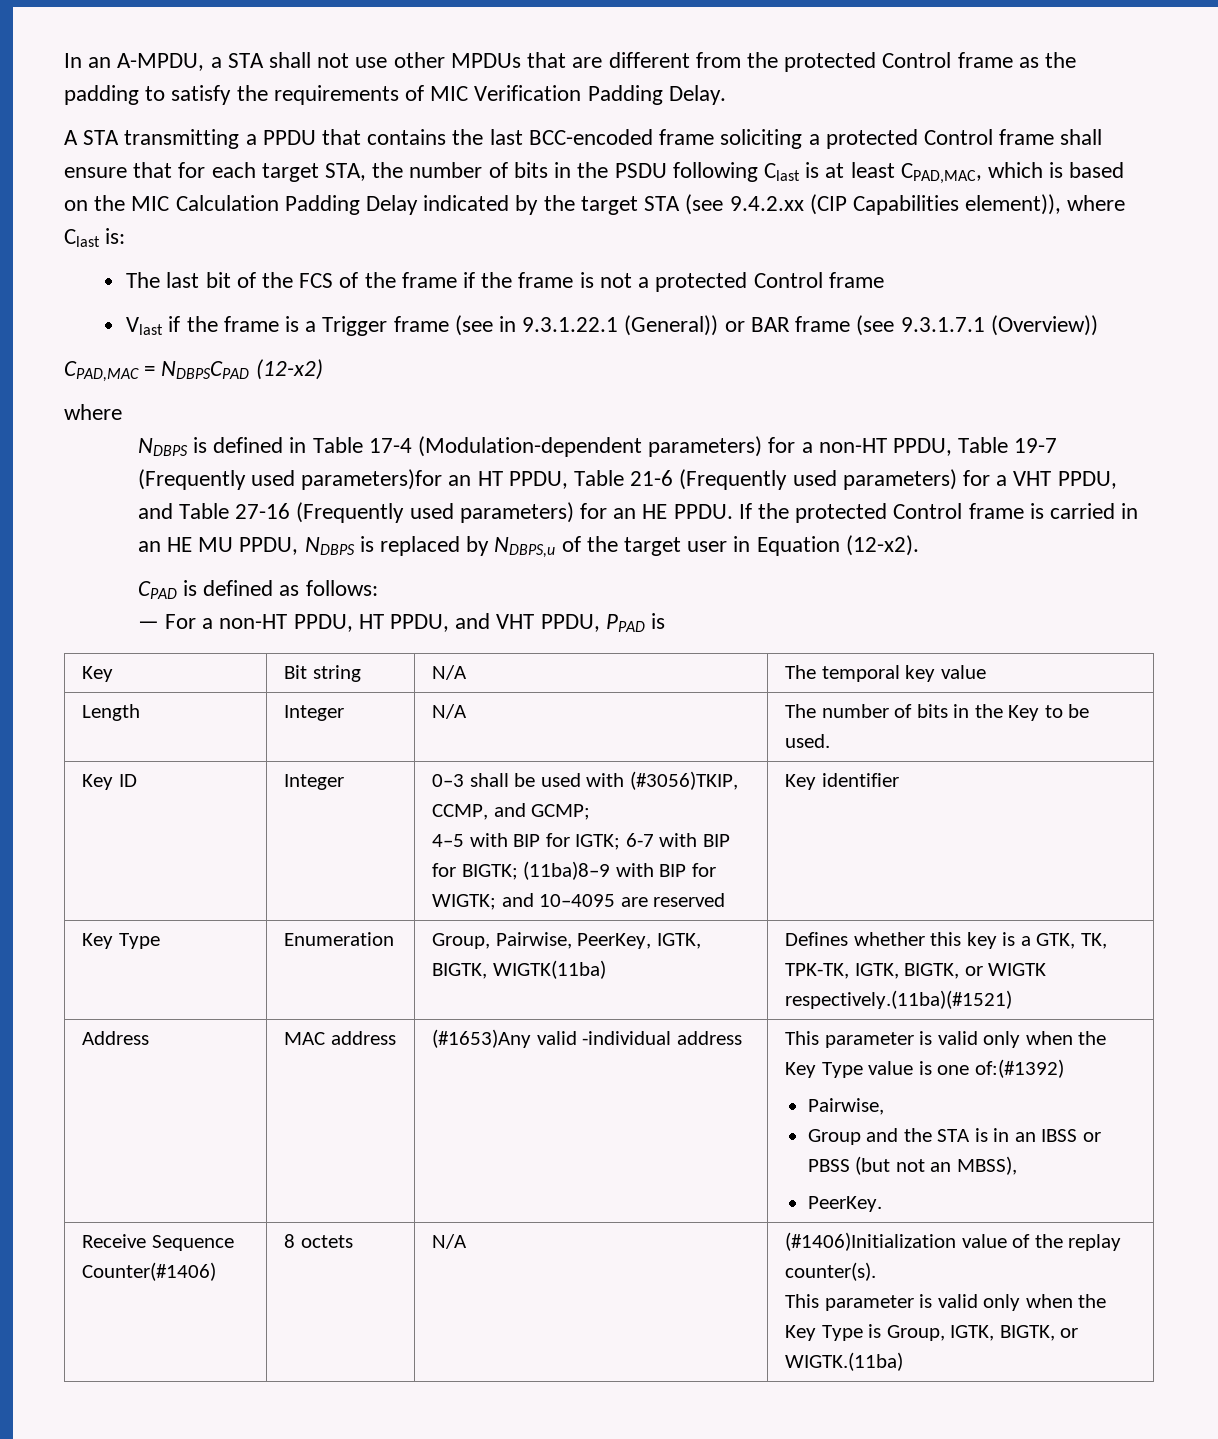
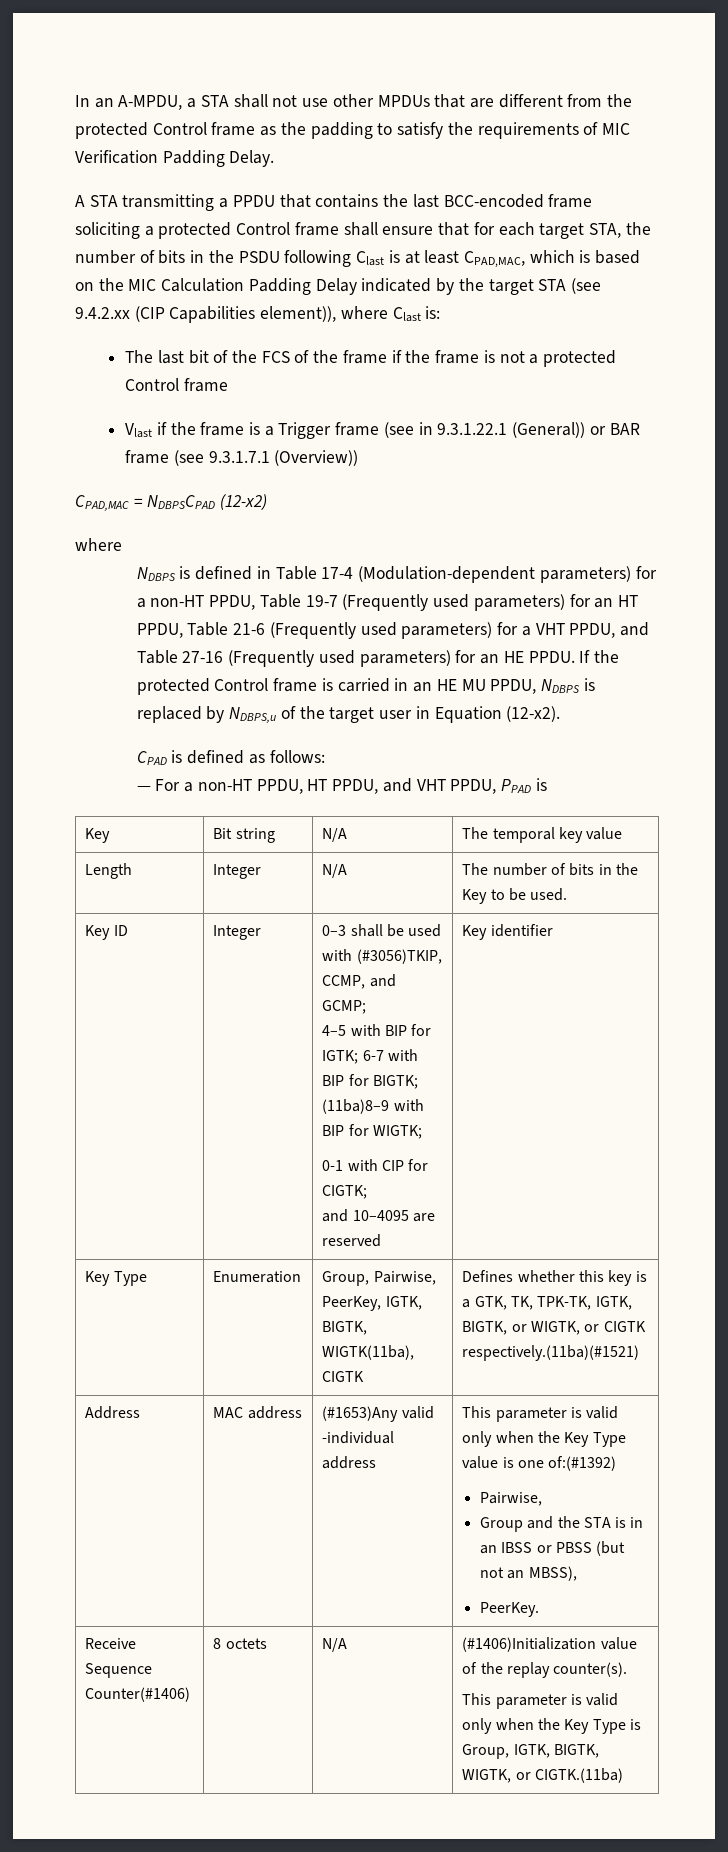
[301,469,443,490] parameters)for -> [473,594,591,611] parameters) for
(497, 902) none -> [322,1159,429,1171] [322,1185,368,1199] // 0-1 with CIP for CIGTK; //
[492,960,606,979] WIGTK(11ba) -> [322,1345,415,1360] [322,1371,365,1382] WIGTK(11ba), CIGTK
[988,963,1047,976] WIGTK -> [530,1321,646,1335] WIGTK, or CIGTK
[1060,1328,1079,1338] [785,1352,904,1371] or WIGTK.(11ba) -> [462,1768,623,1783] WIGTK, or CIGTK.(11ba)

